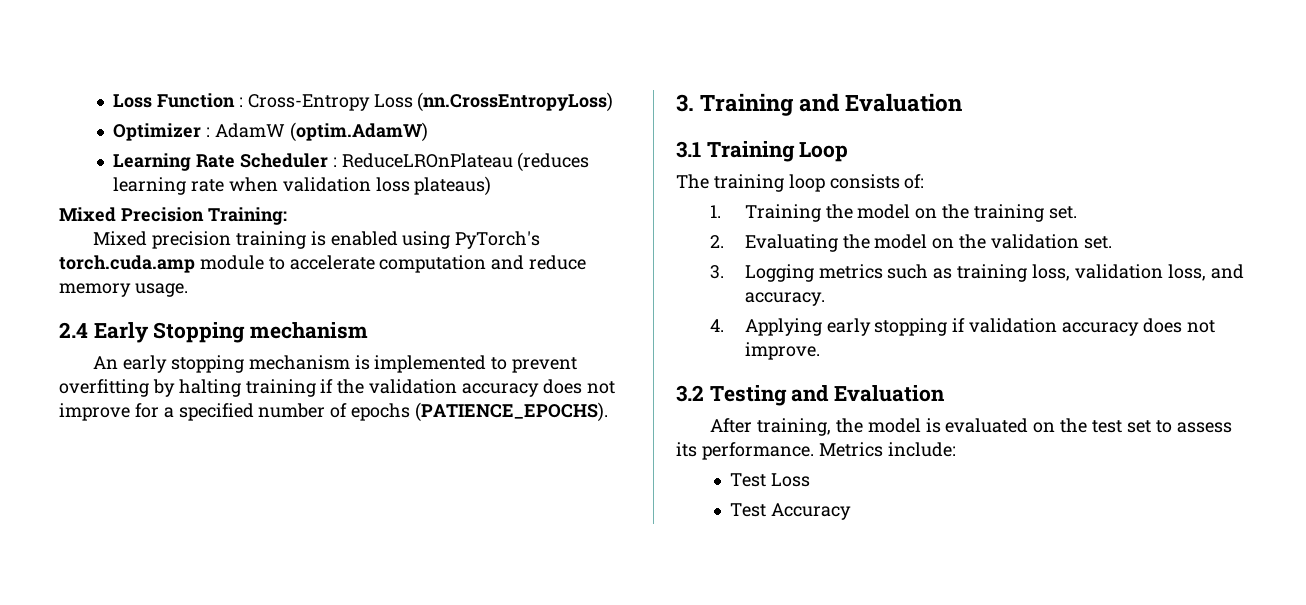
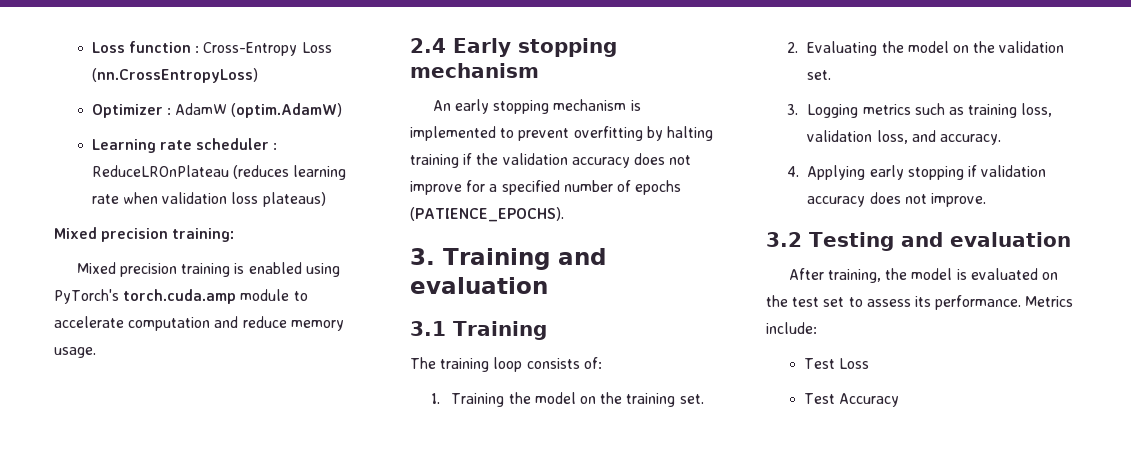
[113,93,236,108] Loss Function -> [91,41,191,53] Loss function
[196,153,328,168] Rate Scheduler -> [159,138,270,150] rate scheduler
[120,207,287,225] Precision Training: -> [101,228,235,242] precision training:
[153,322,246,343] Stopping -> [518,38,617,57] stopping
[845,93,963,112] Evaluation -> [410,277,548,294] evaluation
[799,142,849,162] Loop -> (547, 330) none
[834,385,946,402] Evaluation -> [949,232,1071,247] evaluation

